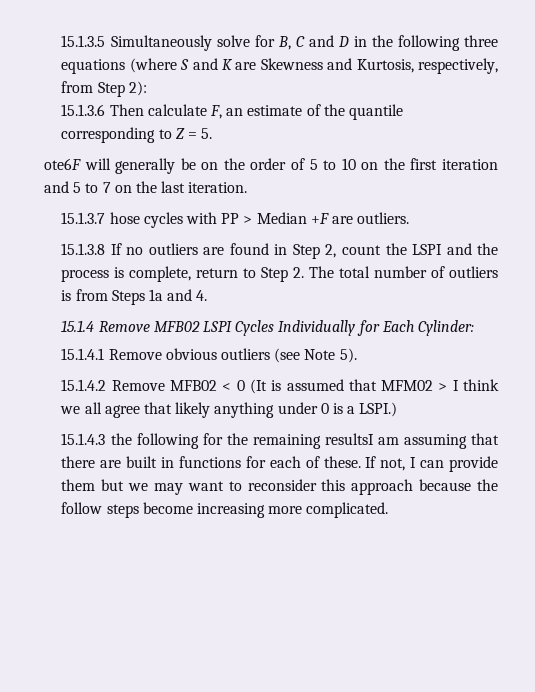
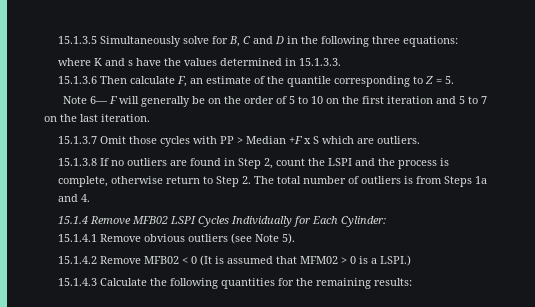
[61,58,498,74] [61,81,147,97] equations (where S and K are Skewness and Kurtosis, respectively, from Step 2): -> [403,36,459,47] [58,58,342,66] equations: // where K and s have the values determined in 15.1.3.3.
[44,158,81,170] ote6F -> [62,96,117,104] Note 6— F
[109,212,140,224] hose -> [100,136,158,144] Omit those
(329, 218) none -> [304,136,355,144] x S which
(192, 274) none -> [111,176,164,184] otherwise
[452,379,499,391] [60,402,318,418] I think we all agree that likely anything under -> (348, 260) none
[110,433,199,449] the following -> [100,278,276,289] Calculate the following quantities
[324,433,499,449] [61,456,498,472] [61,479,498,495] [61,502,389,518] resultsI am assuming that there are built in functions for each of these. If not, I can provide them but we may want to reconsider this approach because the follow steps become increasing more complicated. -> [374,278,413,286] results:

